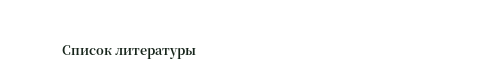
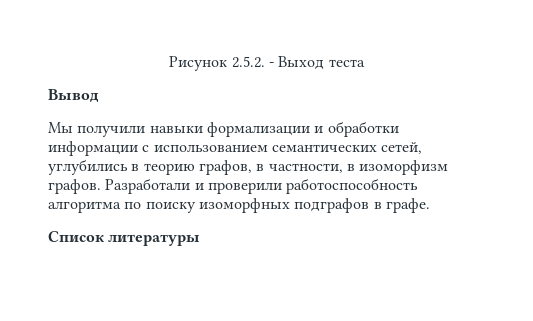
(62, 50) none -> [169,56,365,71] [48,89,99,103] [48,121,399,137] [48,141,423,156] [48,159,449,175] [48,178,419,194] [48,198,430,213] Рисунок 2.5.2. - Выход теста // Вывод // Мы получили навыки формализации и обработки информации с использованием семантических сетей, углубились в теорию графов, в частности, в изоморфизм графов. Разработали и проверили работоспособность алгоритма по поиску изоморфных подграфов в графе. //

